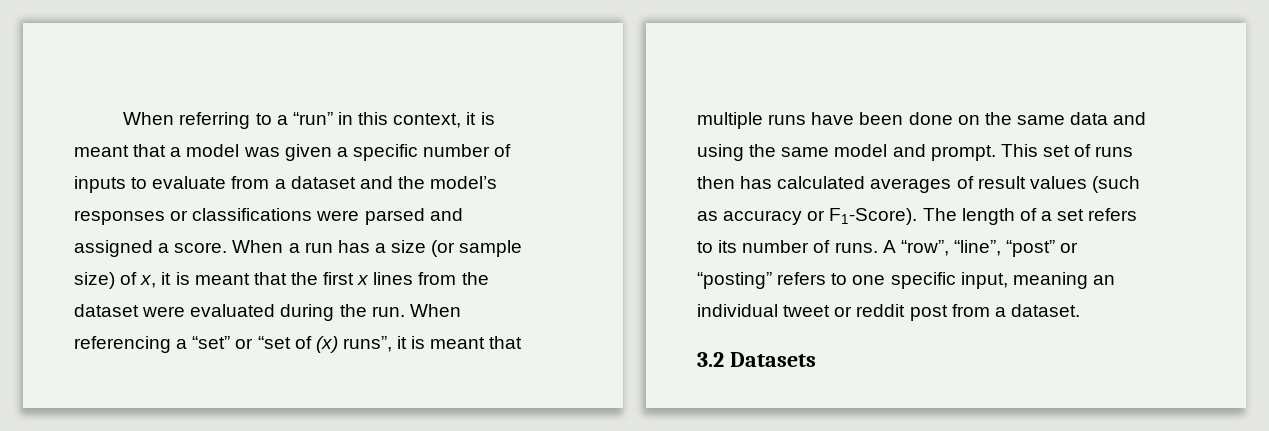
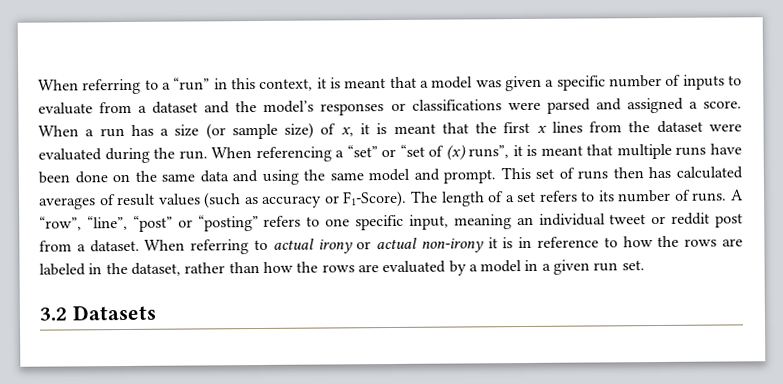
(1080, 310) none -> [144,235,743,255] [39,259,645,276] When referring to actual irony or actual non-irony it is in reference to how the rows are labeled in the dataset, rather than how the rows are evaluated by a model in a given run set.

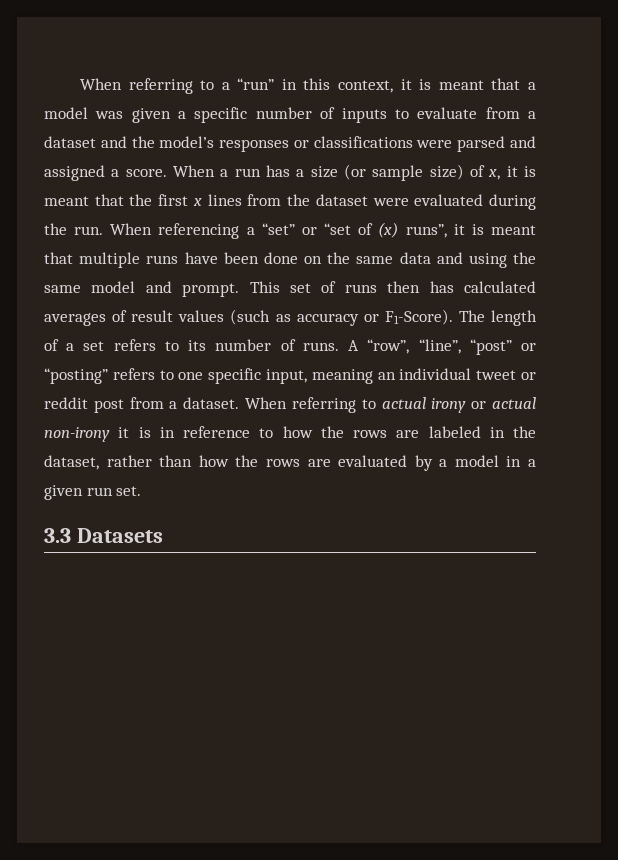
[39,307,67,321] 3.2 -> [44,528,71,543] 3.3

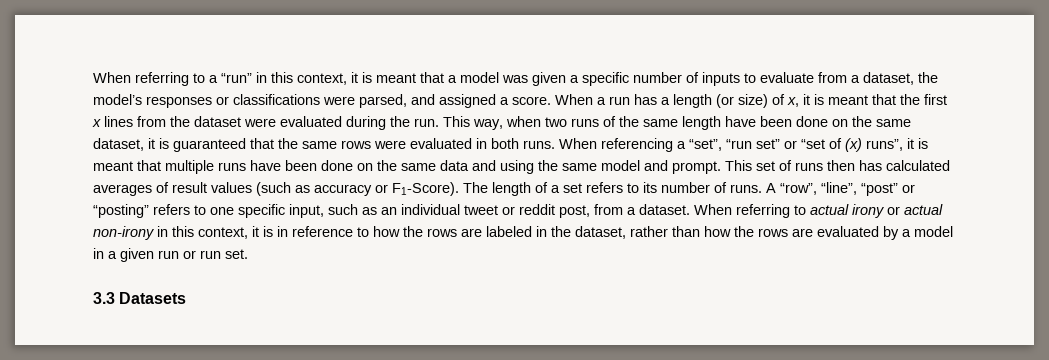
[44,136,127,148] dataset and -> [863,72,914,85] dataset,
[457,136,506,152] parsed -> [359,94,407,108] parsed,
[310,164,424,181] size (or sample -> [673,94,734,108] length (or
[110,223,295,239] When referencing a “set” -> [443,116,911,130] [93,138,780,152] This way, when two runs of the same length have been done on the same dataset, it is guaranteed that the same rows were evaluated in both runs. When referencing a “set”, “run set”
[311,369,373,384] meaning -> [328,204,377,215] such as
[93,399,124,413] post -> [559,205,590,218] post,
(110, 434) none -> [157,226,248,239] in this context,
(113, 491) none -> [183,250,221,259] or run

